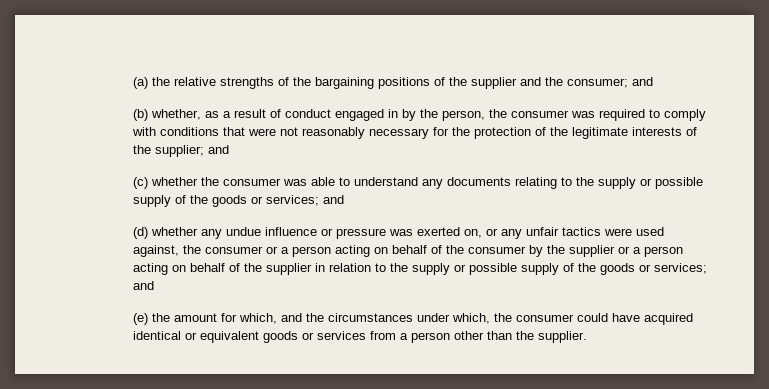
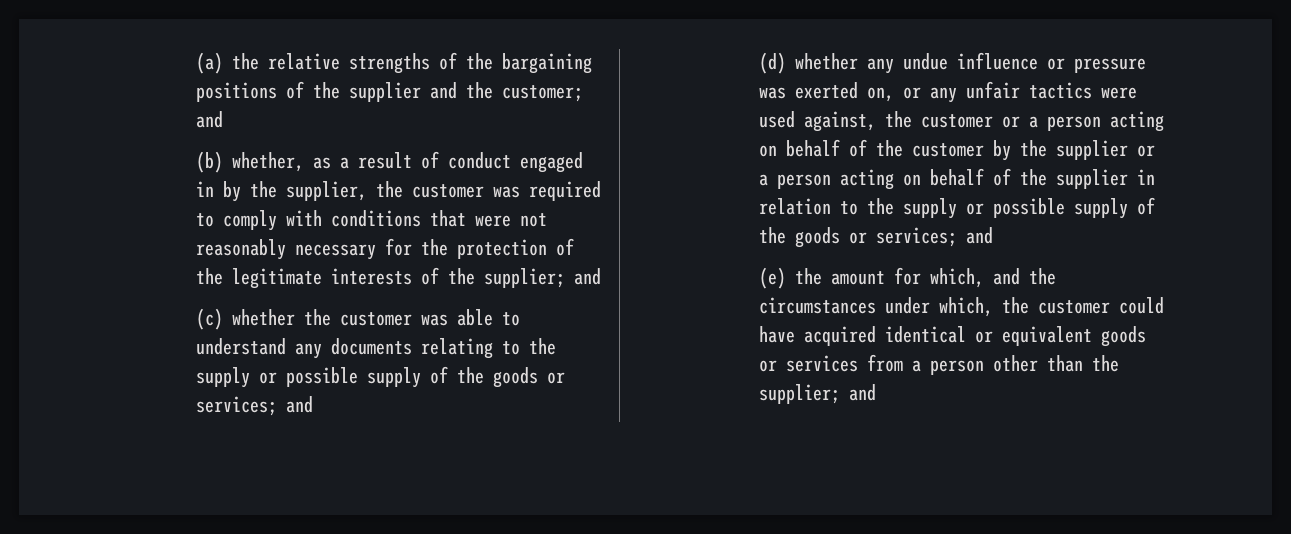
[567,78,629,88] consumer; -> [502,85,584,102] customer;
[442,109,570,121] person, the consumer -> [286,181,485,201] supplier, the customer
[223,178,282,186] consumer -> [340,312,413,326] customer
[205,245,527,257] consumer or a person acting on behalf of the consumer -> [921,111,1165,132] [759,139,985,157] customer or a person acting on behalf of the customer
[516,314,575,322] consumer -> [1038,300,1111,314] customer
[538,331,588,343] supplier. -> [759,384,877,404] supplier; and

